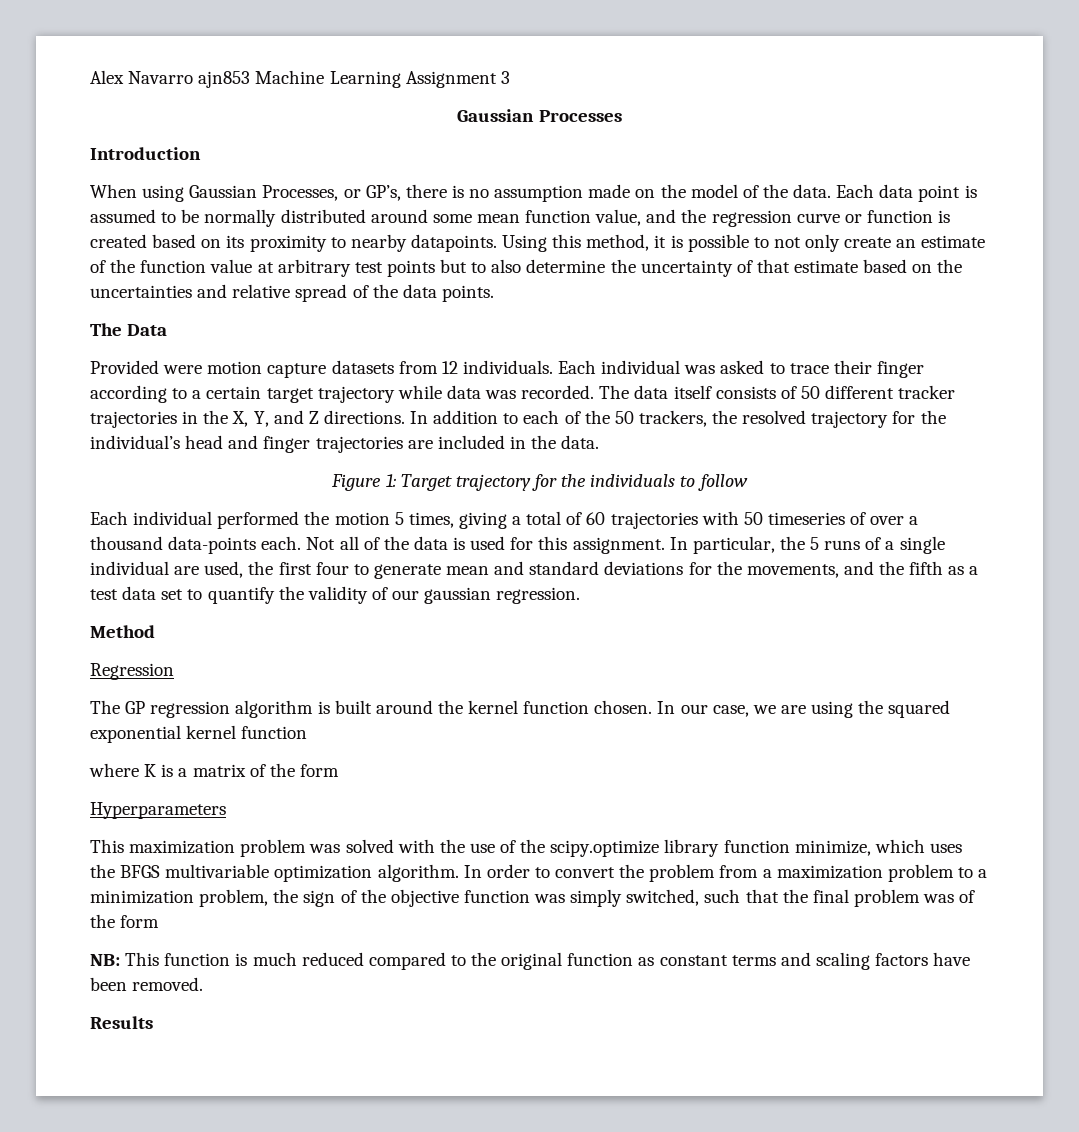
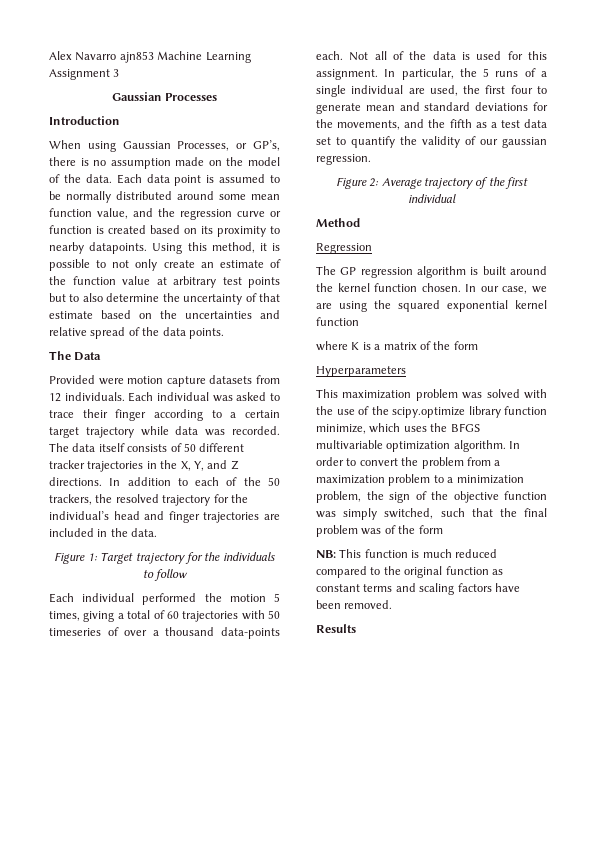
(581, 595) none -> [335,177,529,189] [408,194,456,203] // Figure 2: Average trajectory of the first individual

